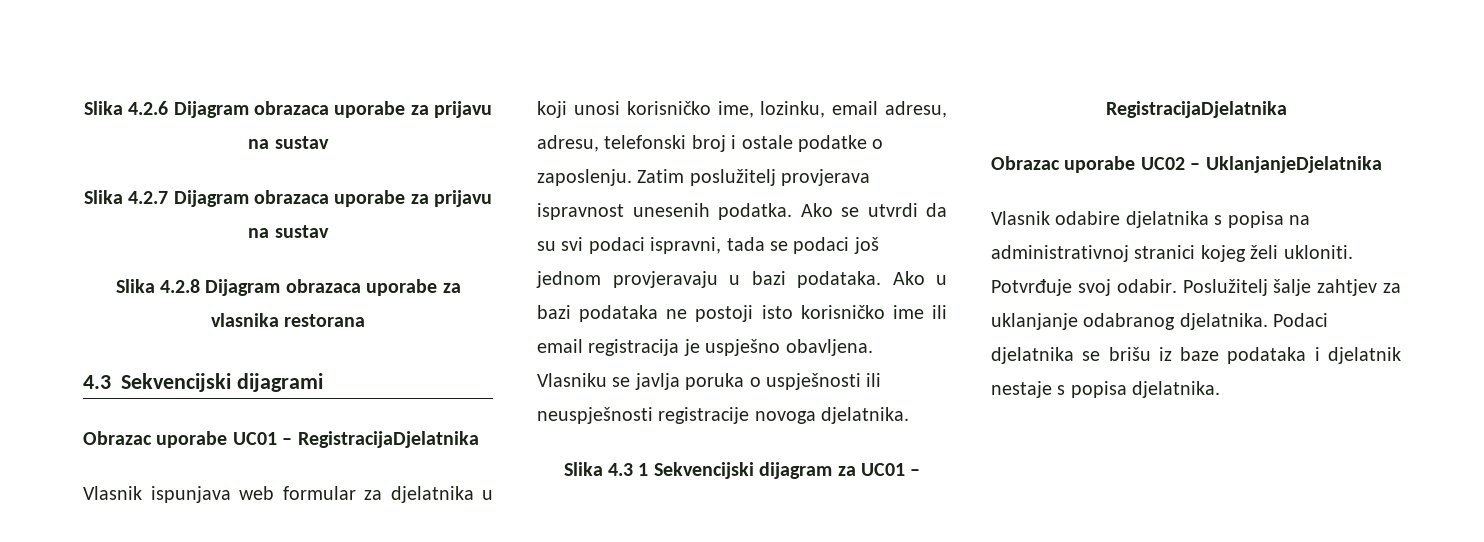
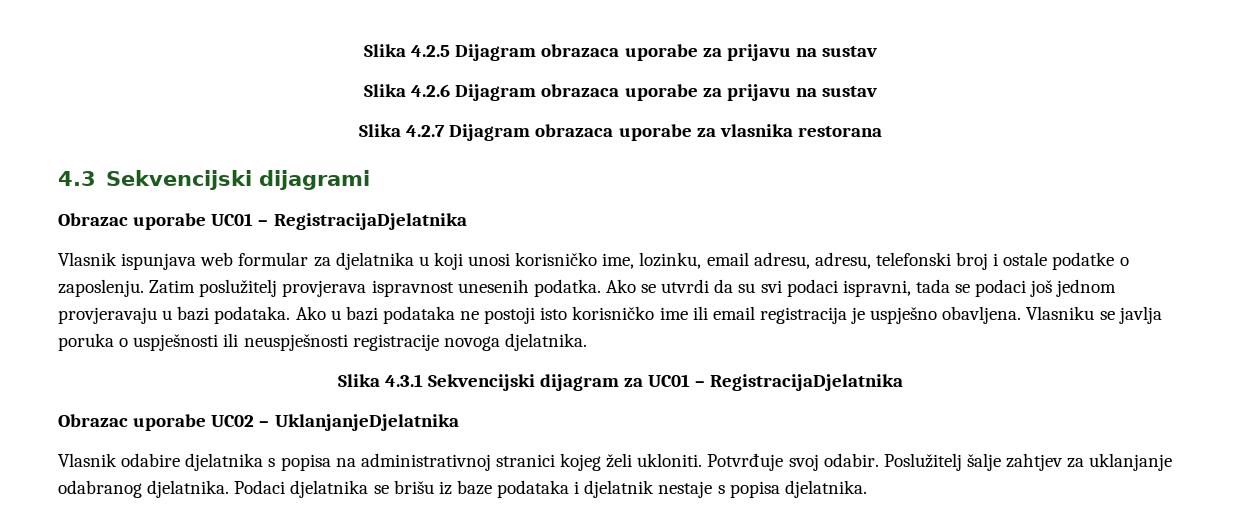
[83,101,123,115] Slika -> [363,44,878,61] [363,84,406,97] Slika 4.2.5 Dijagram obrazaca uporabe za prijavu na sustav // Slika
[434,190,493,207] [248,225,329,238] [115,279,461,296] prijavu na sustav // Slika 4.2.8 Dijagram obrazaca uporabe za -> (716, 132) none
[608,463,649,476] 4.3 1 -> [384,374,423,387] 4.3.1

